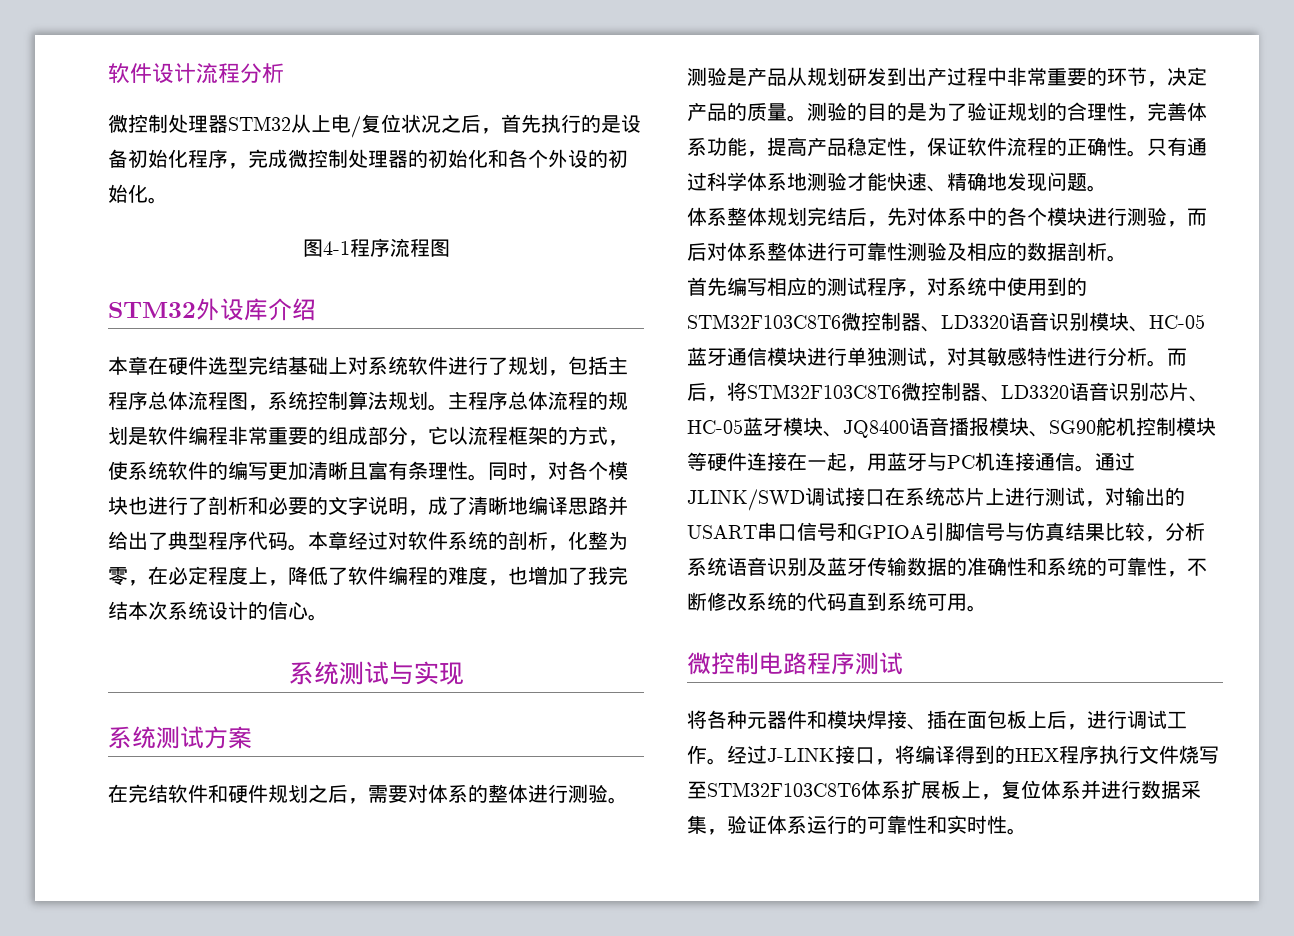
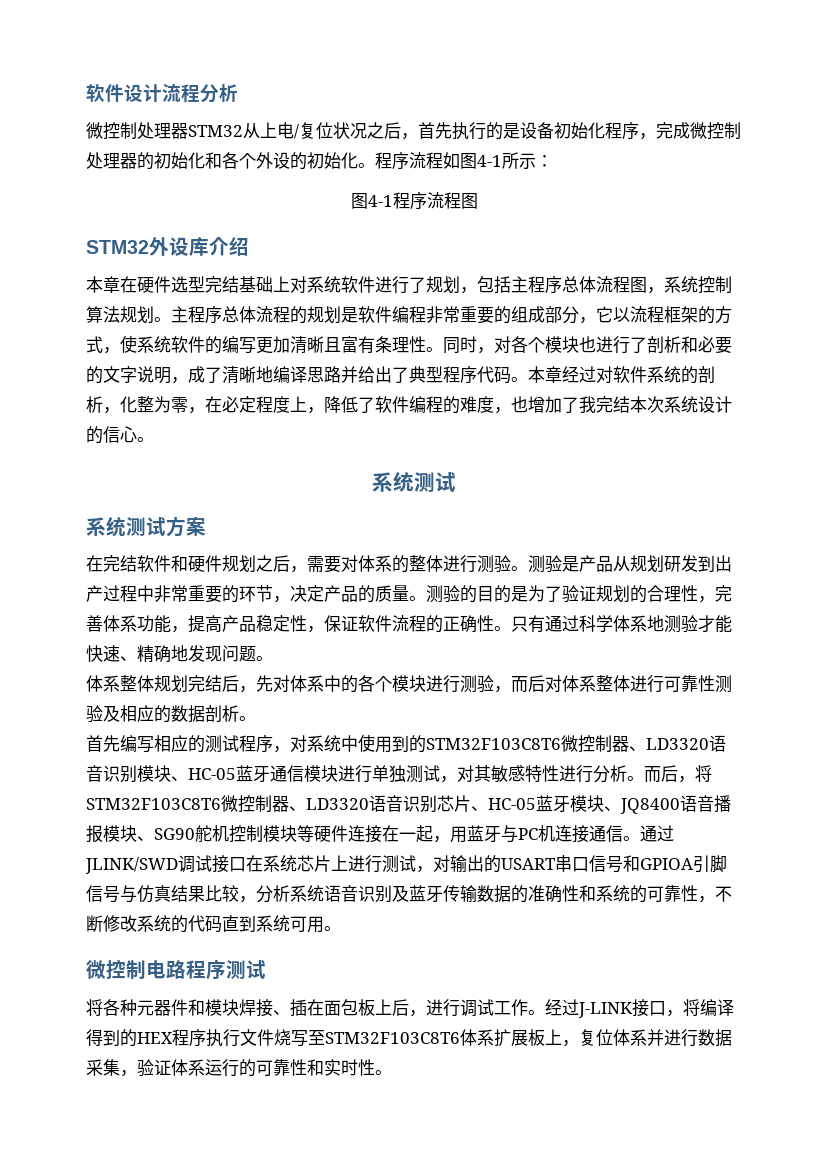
(168, 200) none -> [375,152,553,170] 程序流程如图4-1所示：
[388,661,464,685] 与实现 -> (456, 482) none

